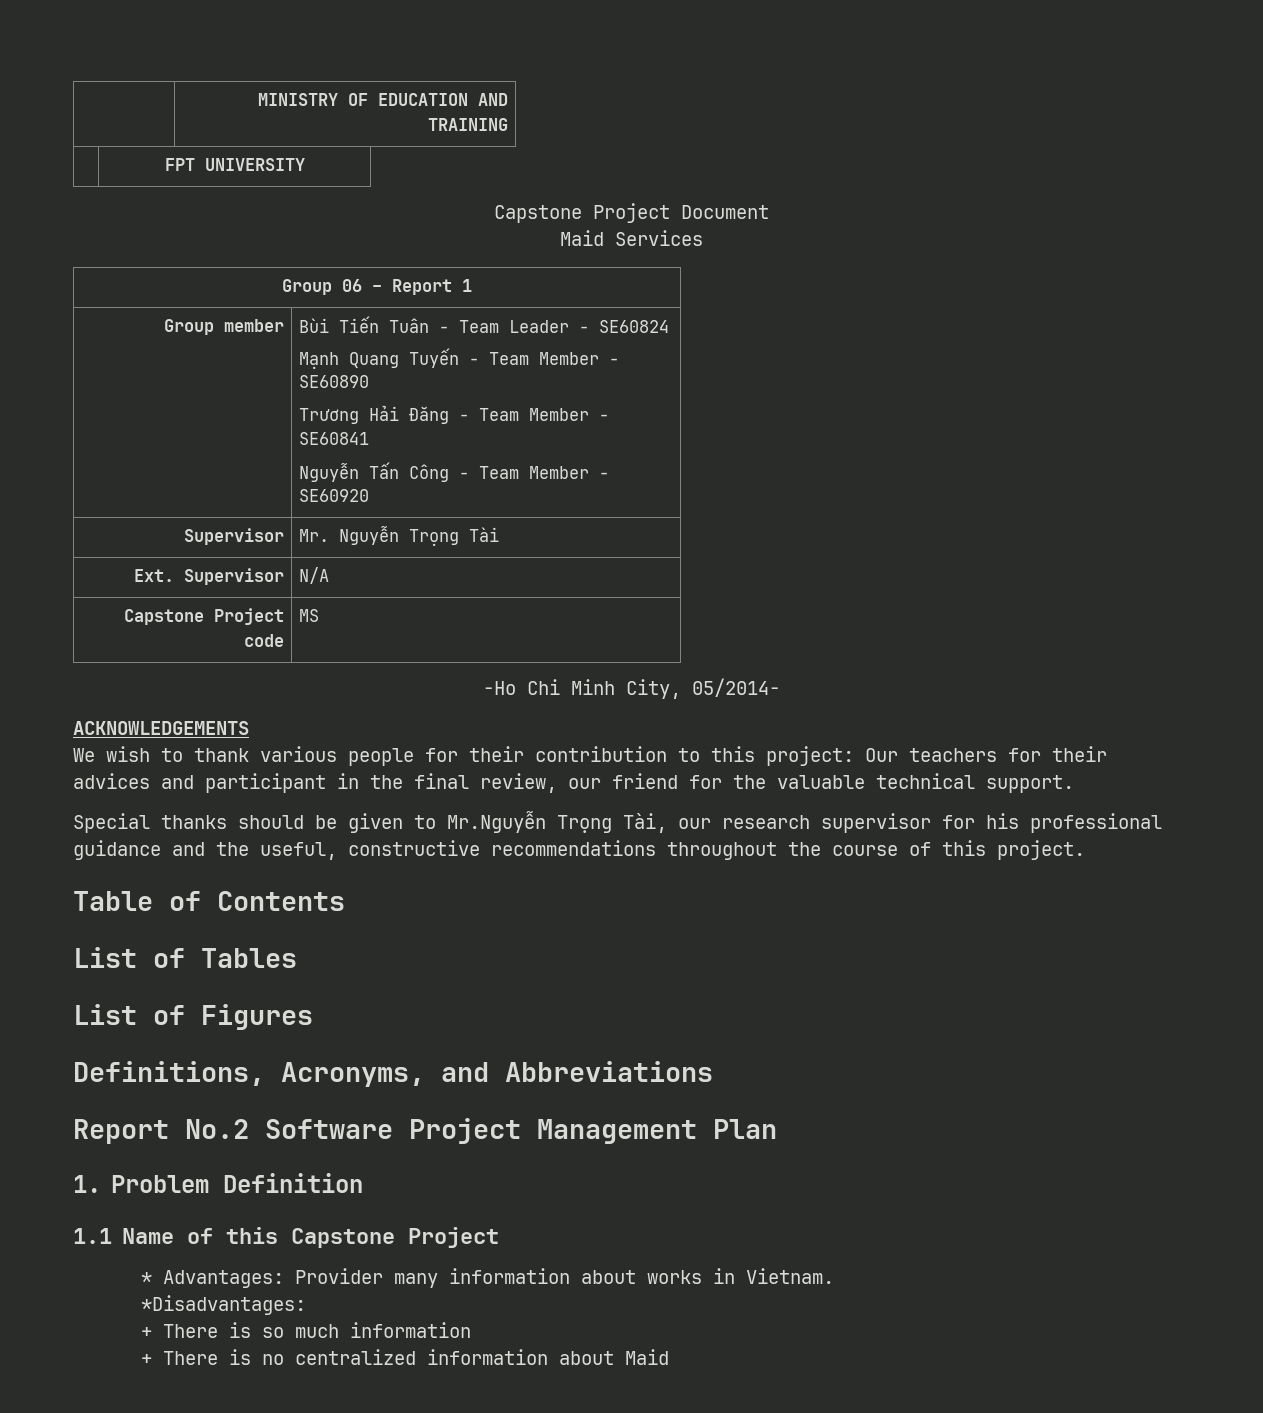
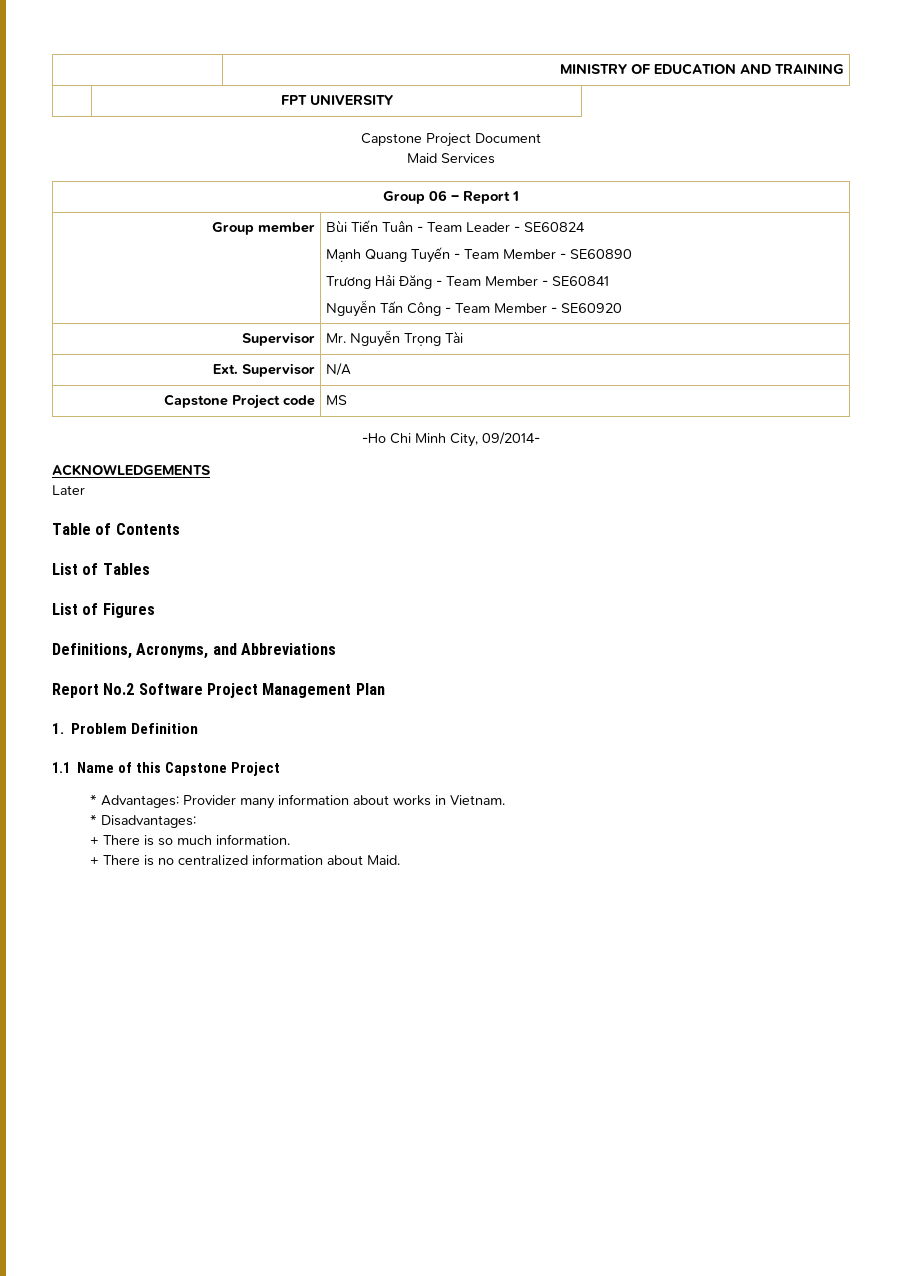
[692,678,780,697] 05/2014- -> [482,432,540,445] 09/2014-
[73,746,1107,766] [73,773,1074,793] [73,811,1162,833] [73,840,1085,860] We wish to thank various people for their contribution to this project: Our teachers for their advices and participant in the final review, our friend for the valuable technical support. // Special thanks should be given to Mr.Nguyễn Trọng Tài, our research supervisor for his professional guidance and the useful, constructive recommendations throughout the course of this project. -> [52,485,85,495] Later
[141,1295,307,1315] *Disadvantages: -> [90,814,197,828] * Disadvantages:
[350,1322,472,1338] information -> [216,834,291,845] information.
[625,1349,670,1365] Maid -> [367,855,401,865] Maid.

